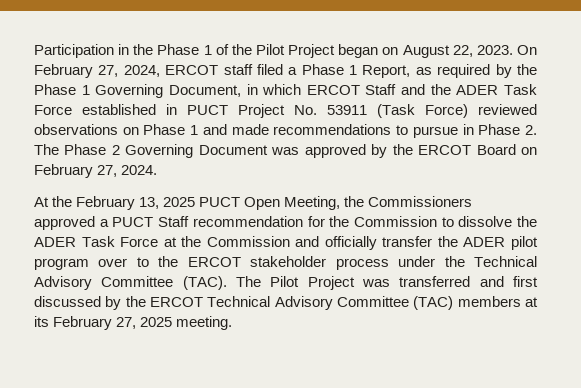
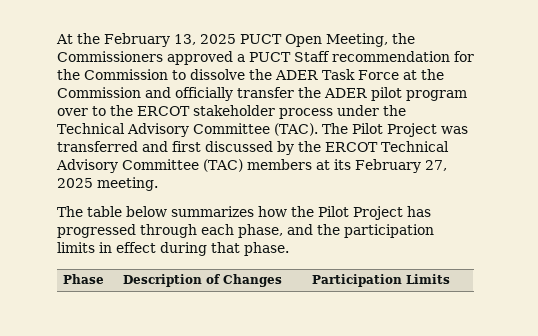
[34,44,538,58] [34,64,537,78] [34,84,537,98] [34,104,537,118] [34,124,537,138] [34,144,537,158] [34,164,158,178] Participation in the Phase 1 of the Pilot Project began on August 22, 2023. On February 27, 2024, ERCOT staff filed a Phase 1 Report, as required by the Phase 1 Governing Document, in which ERCOT Staff and the ADER Task Force established in PUCT Project No. 53911 (Task Force) reviewed observations on Phase 1 and made recommendations to pursue in Phase 2. The Phase 2 Governing Document was approved by the ERCOT Board on February 27, 2024. // -> (56, 39) none
(233, 323) none -> [57,206,431,220] [57,224,434,238] [57,242,289,256] [63,274,105,284] [123,274,283,287] [312,274,451,287] // The table below summarizes how the Pilot Project has progressed through each phase, and the participation limits in effect during that phase. // Phase | Description of Changes | Participation Limits

